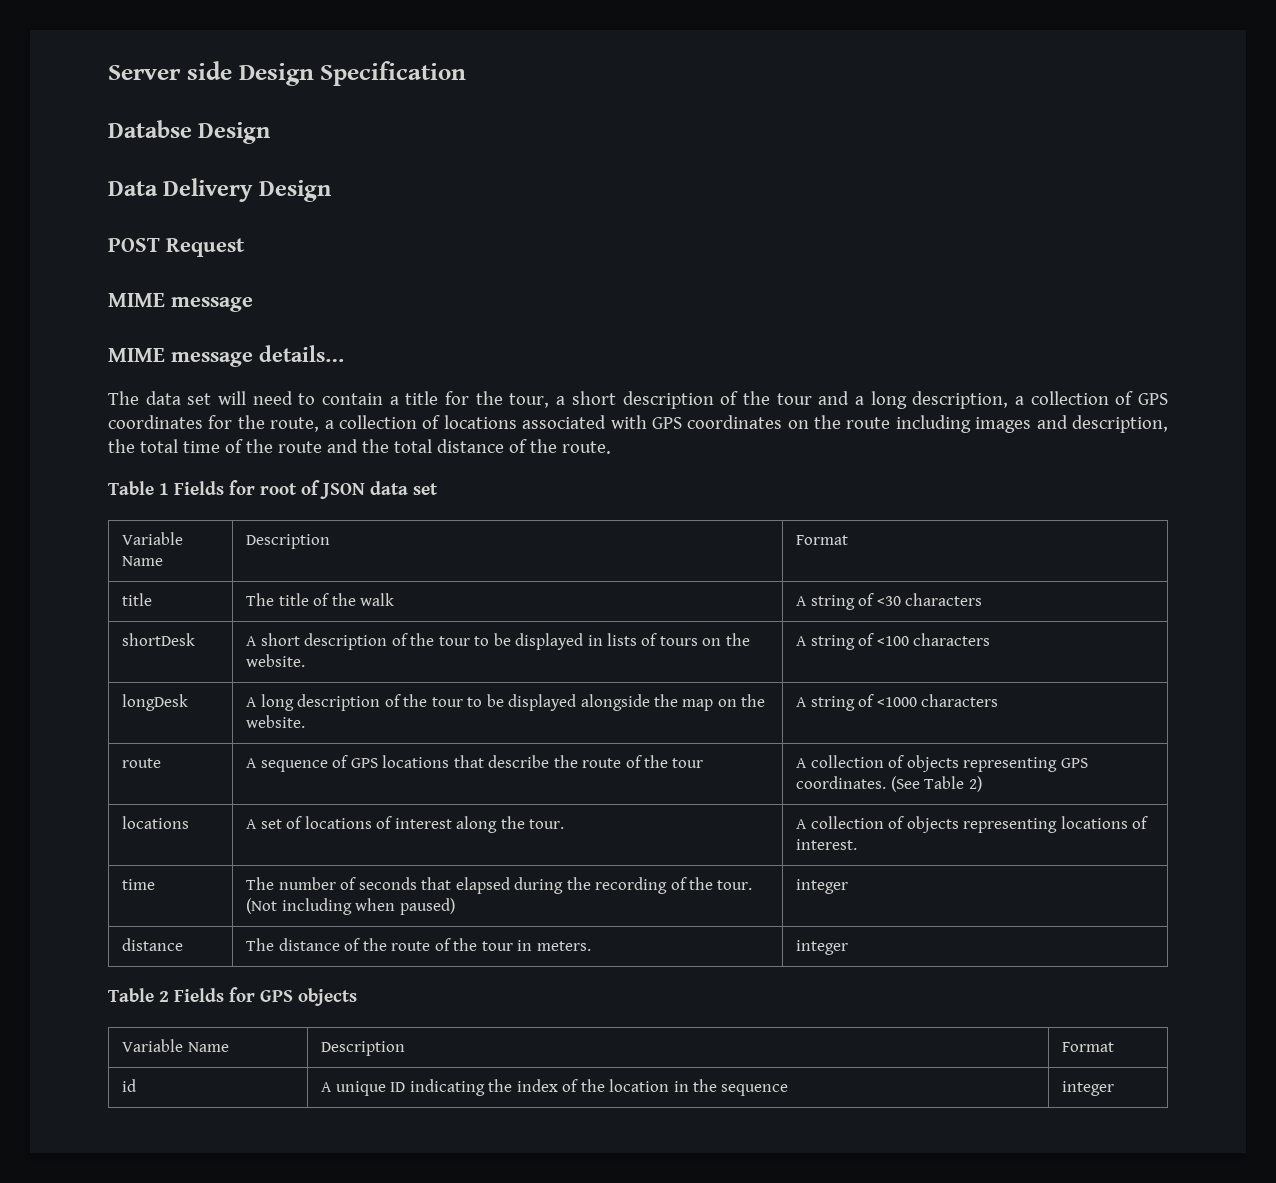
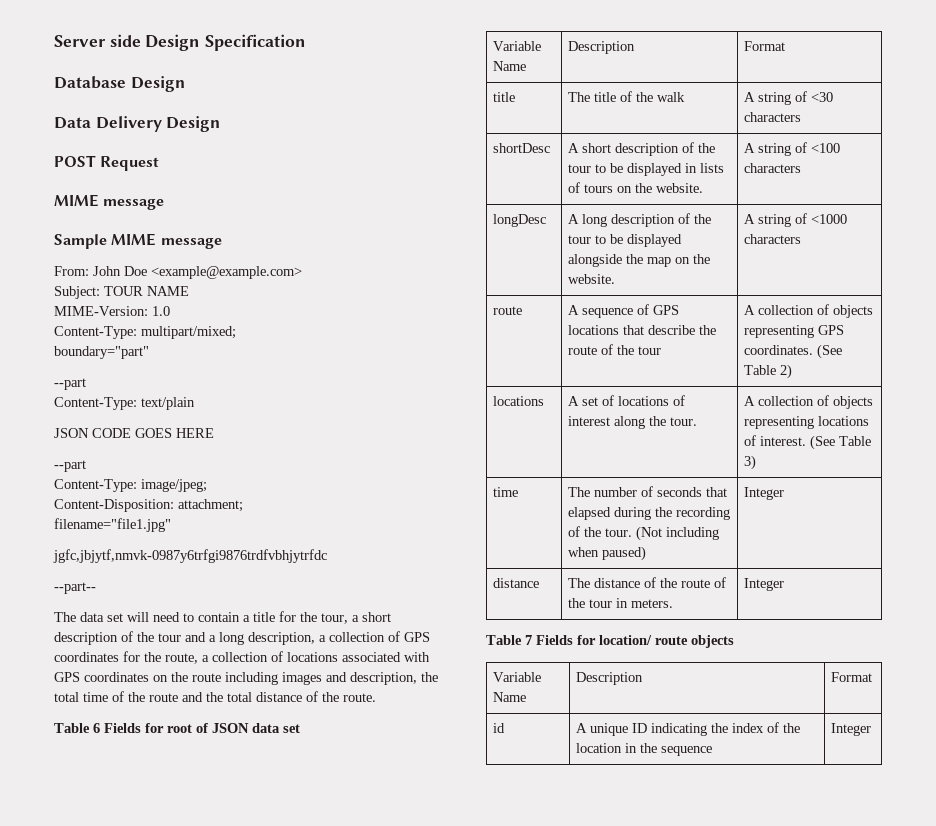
[108,120,192,138] Databse -> [54,76,126,89] Database
[108,345,344,367] MIME message details… -> [54,233,222,249] [54,266,302,279] [54,286,189,299] [54,306,170,316] [54,326,236,339] [54,346,149,359] [54,378,86,390] [54,397,195,410] [54,428,214,438] [54,460,86,472] [54,479,207,492] [54,499,243,512] [54,518,171,532] [53,549,327,563] [54,582,96,594] Sample MIME message // From: John Doe <example@example.com> // Subject: TOUR NAME // MIME-Version: 1.0 // Content-Type: multipart/mixed; // boundary="part" // --part // Content-Type: text/plain // JSON CODE GOES HERE // --part // Content-Type: image/jpeg; // Content-Disposition: attachment; // filename="file1.jpg" // jgfc,jbjytf,nmvk-0987y6trfgi9876trdfvbhjytrfdc // --part--
[158,483,169,495] 1 -> [93,723,100,733] 6
[122,633,196,646] shortDesk -> [493,143,551,153] shortDesc
[122,694,189,711] longDesk -> [493,214,547,227] longDesc
(858, 844) none -> [810,435,872,450] [744,455,757,470] (See Table 3)
[796,879,849,894] integer -> [744,487,785,500] Integer
[796,940,849,955] [108,987,293,1002] integer // Table 2 Fields for GPS -> [744,578,785,591] [486,635,688,645] Integer // Table 7 Fields for location/ route
[1062,1081,1115,1096] integer -> [831,723,872,736] Integer

